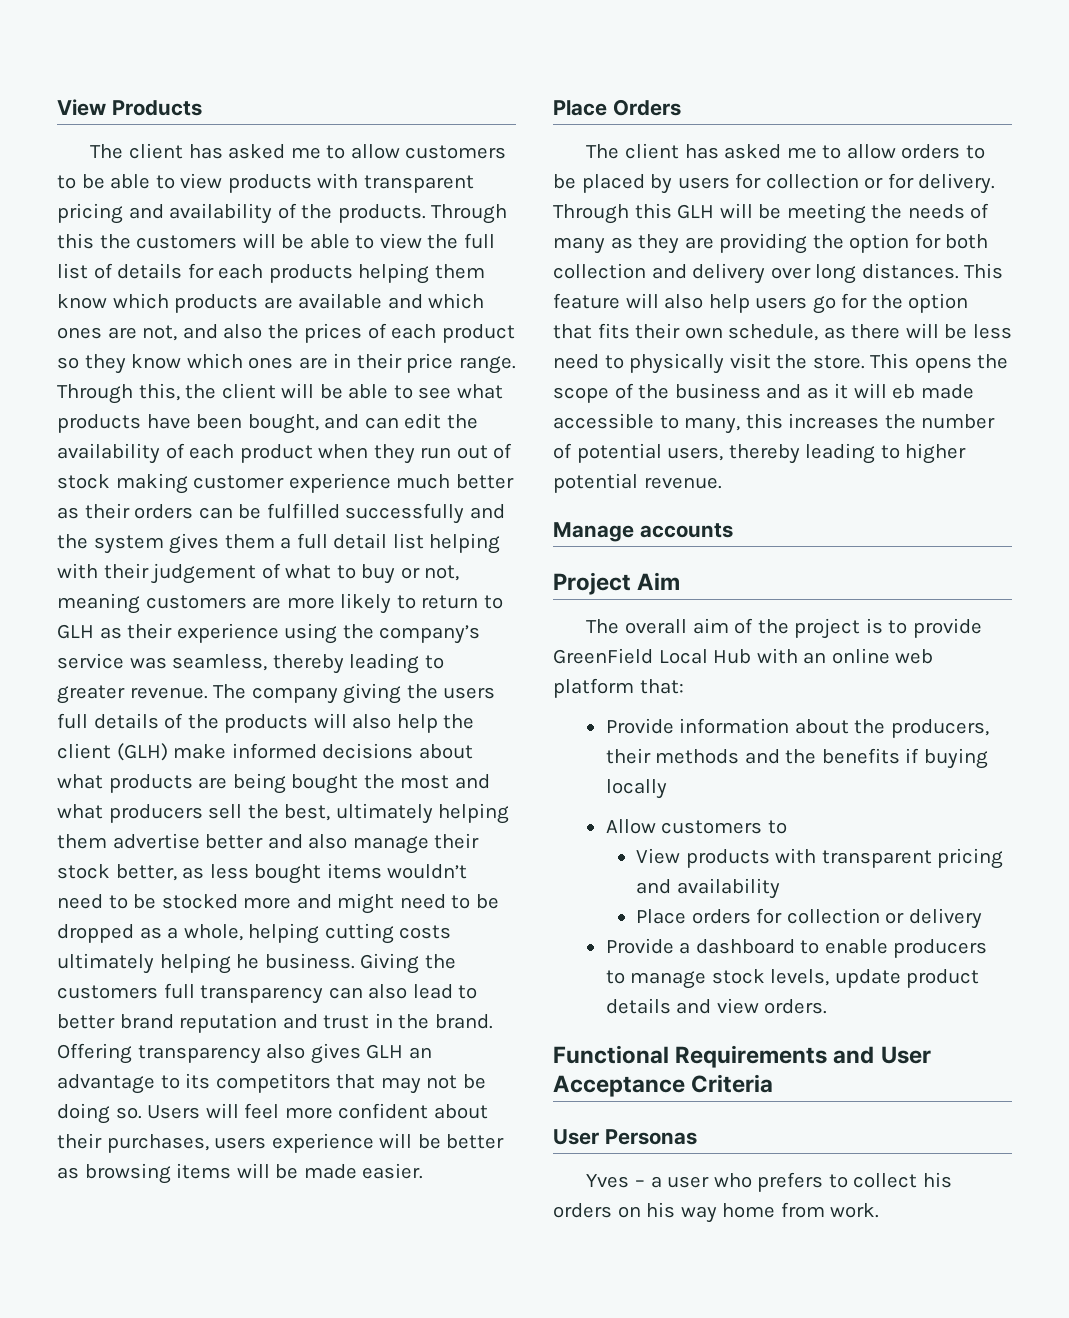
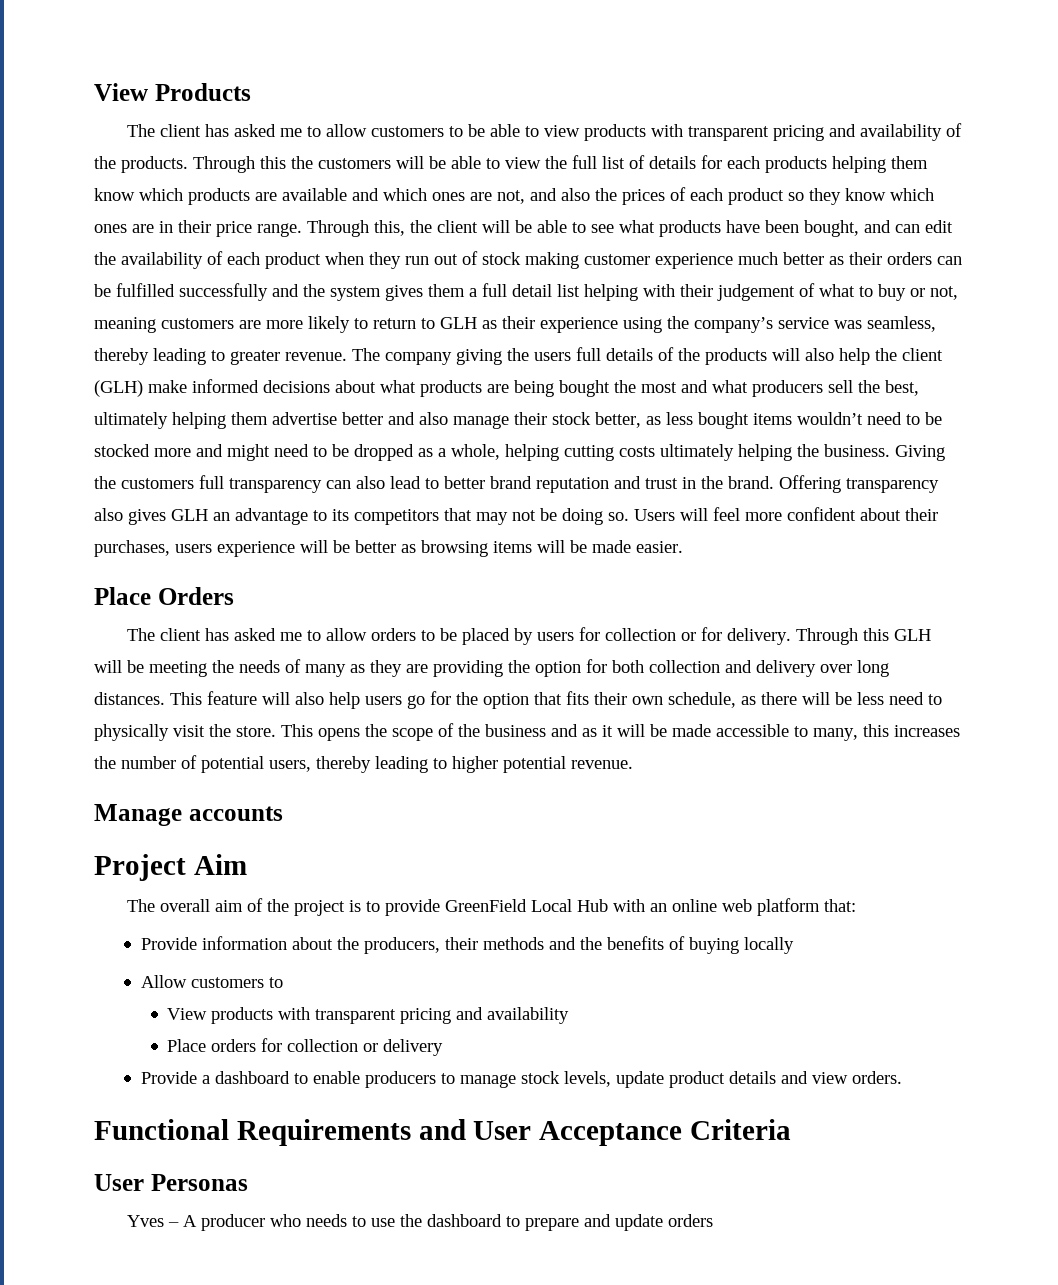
[236,954,260,969] he -> [797,444,819,457] the
[892,384,916,399] eb -> [650,724,667,737] be
[905,748,920,763] if -> [668,936,685,950] of
[650,1172,952,1192] [553,1202,880,1223] a user who prefers to collect his orders on his way home from work. -> [183,1214,714,1231] A producer who needs to use the dashboard to prepare and update orders

